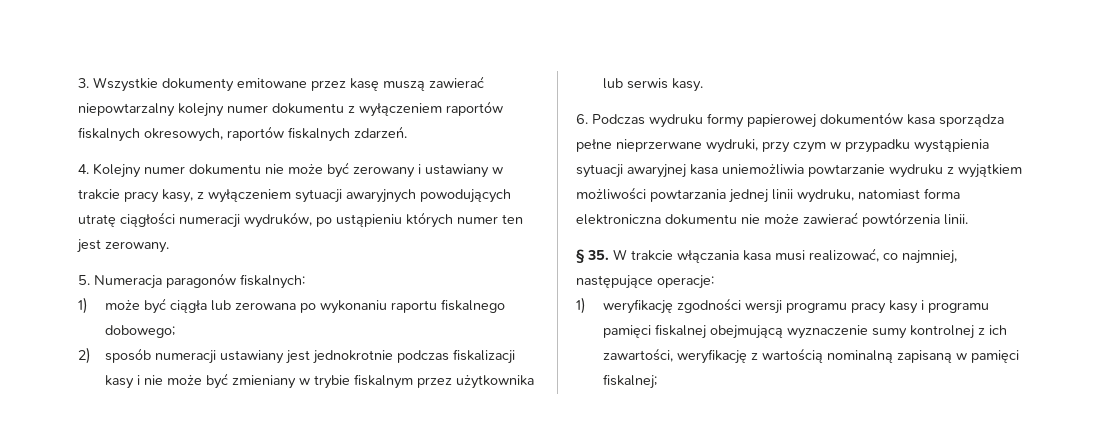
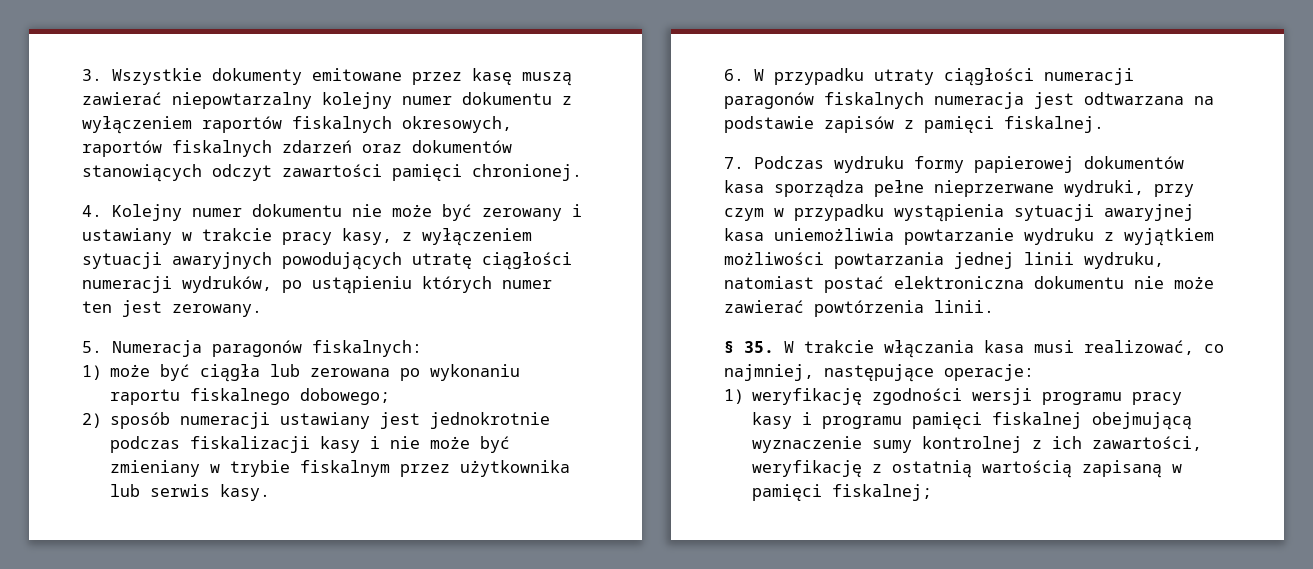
[354,126,407,138] zdarzeń. -> [282,140,512,153] [82,164,582,182] zdarzeń oraz dokumentów stanowiących odczyt zawartości pamięci chronionej.
(588, 119) none -> [754,68,1134,86] [724,92,1214,109] [724,116,1104,133] [724,157,744,169] W przypadku utraty ciągłości numeracji paragonów fiskalnych numeracja jest odtwarzana na podstawie zapisów z pamięci fiskalnej. // 7.
[924,188,960,199] forma -> [824,276,884,293] postać
[761,348,893,363] wartością nominalną -> [892,460,1073,478] ostatnią wartością

